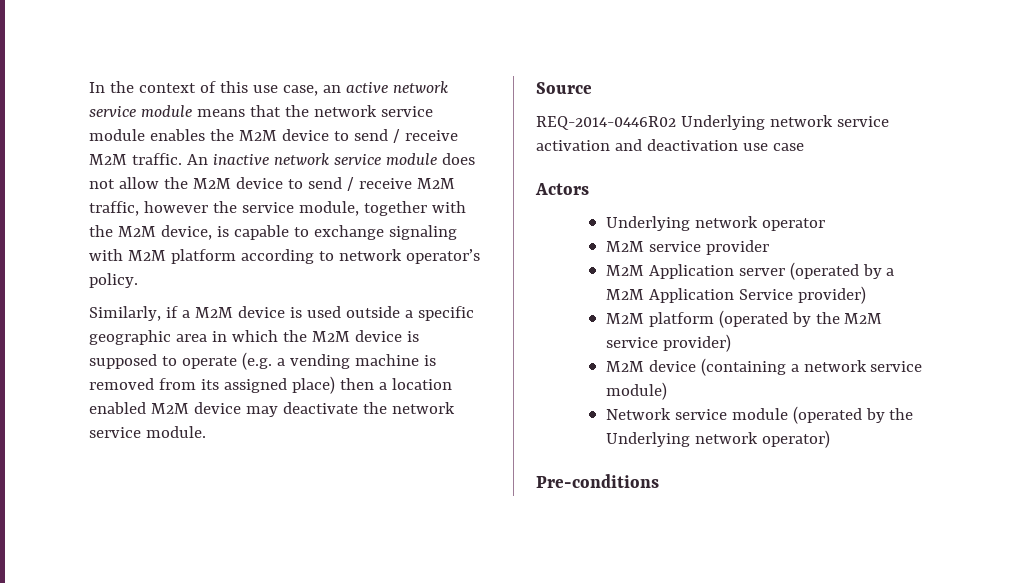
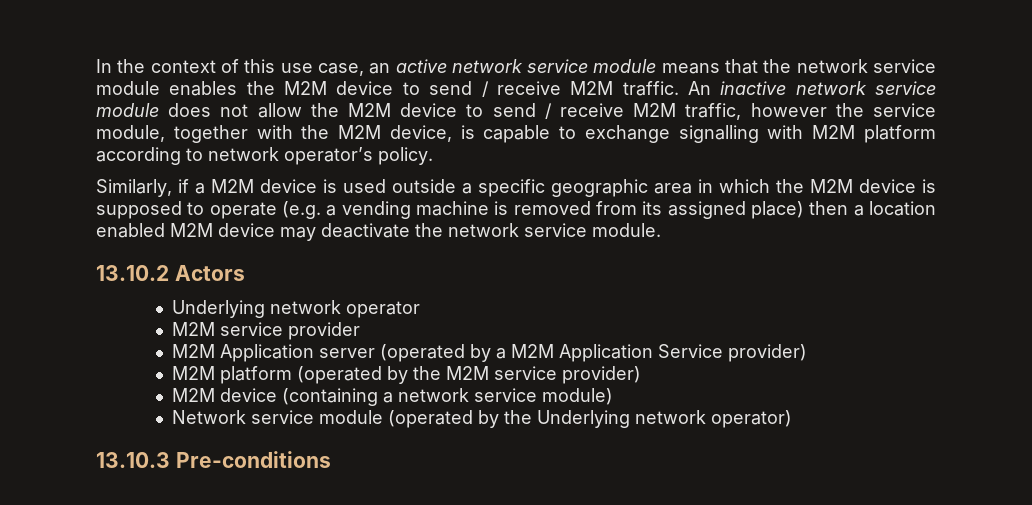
[388,225,457,240] signaling -> [678,125,759,143] signalling
[536,82,592,94] [536,115,889,130] [536,139,804,151] Source // REQ-2014-0446R02 Underlying network service activation and deactivation use case // -> [96,265,169,281] 13.10.2
(830, 439) none -> [96,452,170,468] 13.10.3

